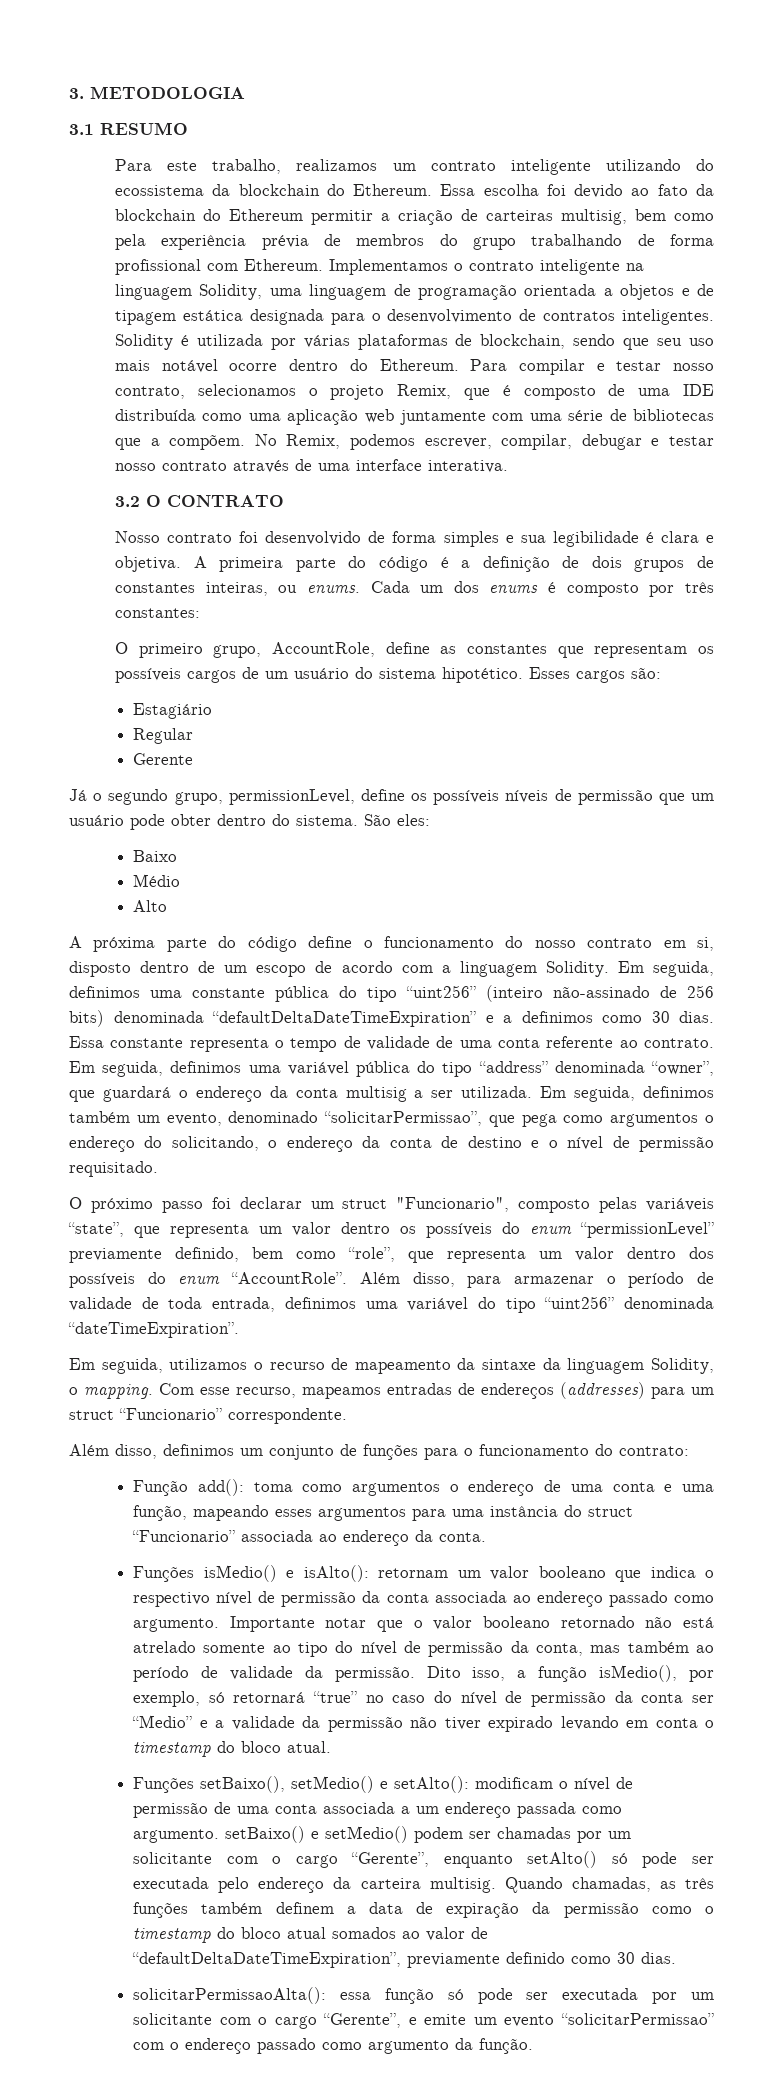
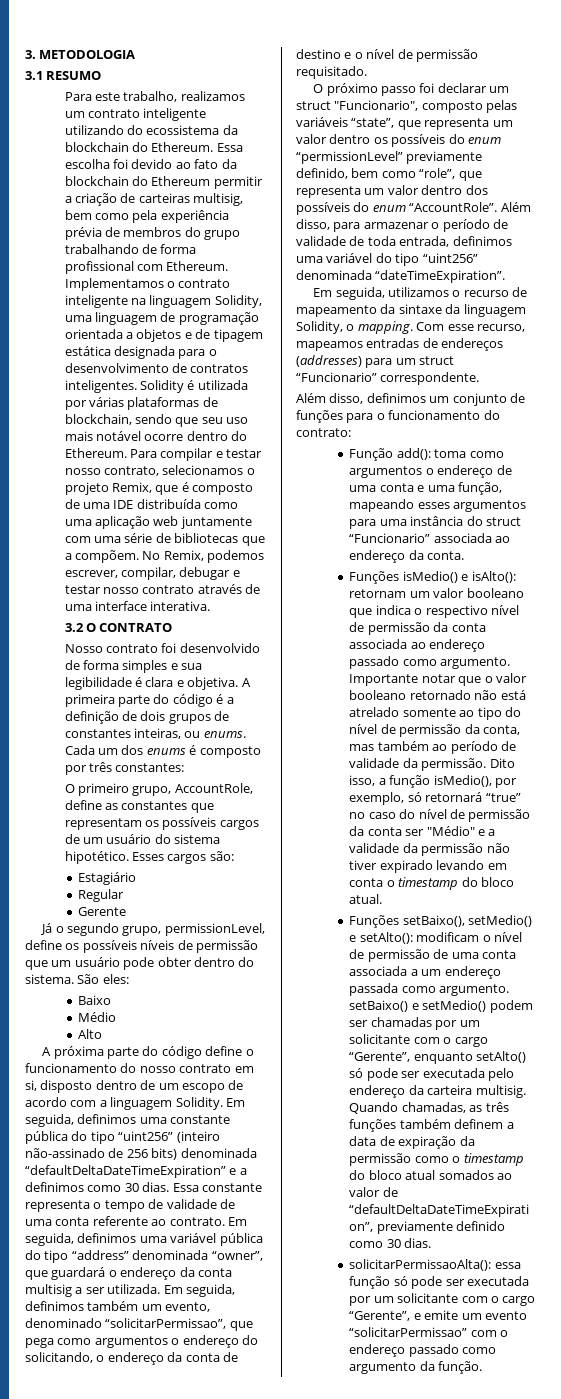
[132,1715,193,1728] “Medio” -> [426,826,475,836] "Médio"

